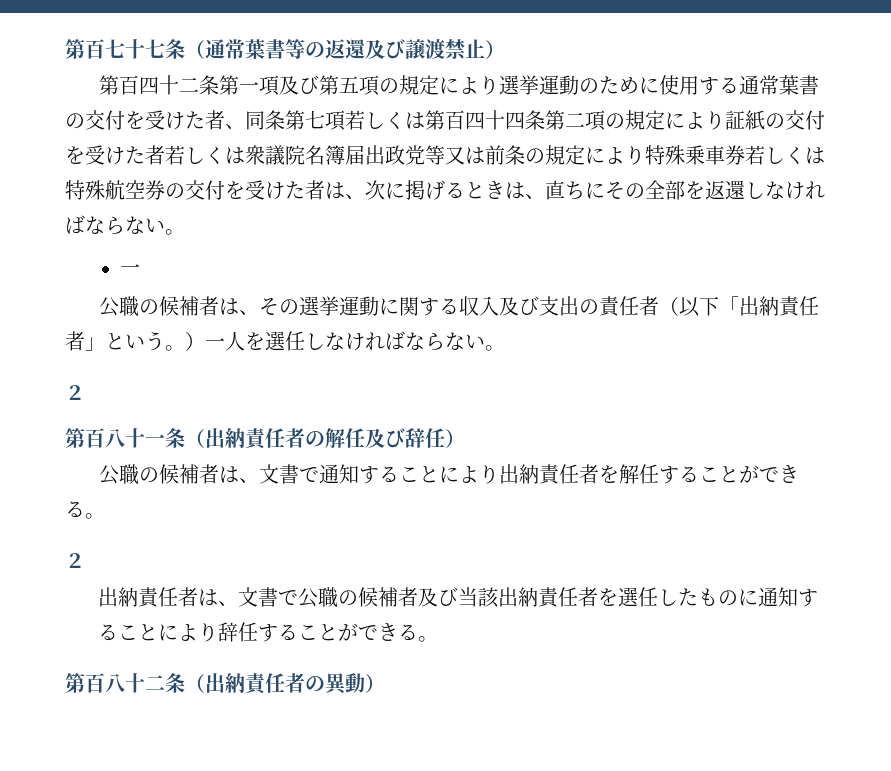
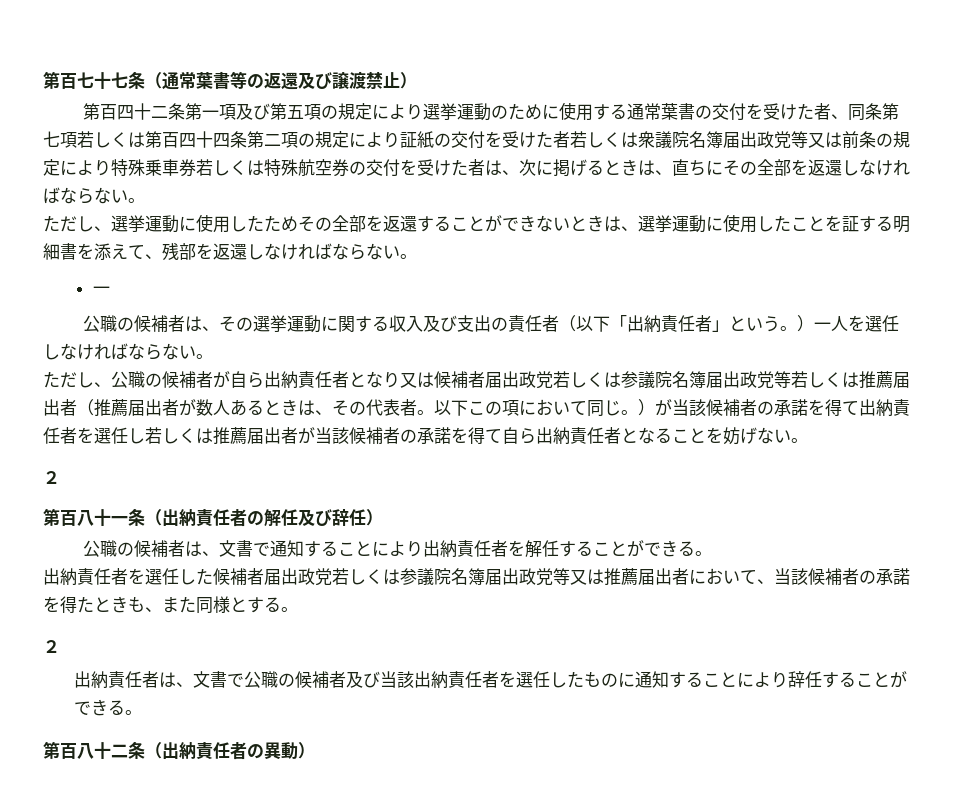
(185, 232) none -> [43,214,910,233] [43,243,417,261] // ただし、選挙運動に使用したためその全部を返還することができないときは、選挙運動に使用したことを証する明細書を添えて、残部を返還しなければならない。
(505, 348) none -> [43,371,910,389] [43,399,910,417] [43,427,808,445] // ただし、公職の候補者が自ら出納責任者となり又は候補者届出政党若しくは参議院名簿届出政党等若しくは推薦届出者（推薦届出者が数人あるときは、その代表者。以下この項において同じ。）が当該候補者の承諾を得て出納責任者を選任し若しくは推薦届出者が当該候補者の承諾を得て自ら出納責任者となることを妨げない。
(105, 516) none -> [43,568,910,586] [43,596,298,614] // 出納責任者を選任した候補者届出政党若しくは参議院名簿届出政党等又は推薦届出者において、当該候補者の承諾を得たときも、また同様とする。

